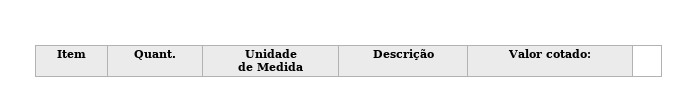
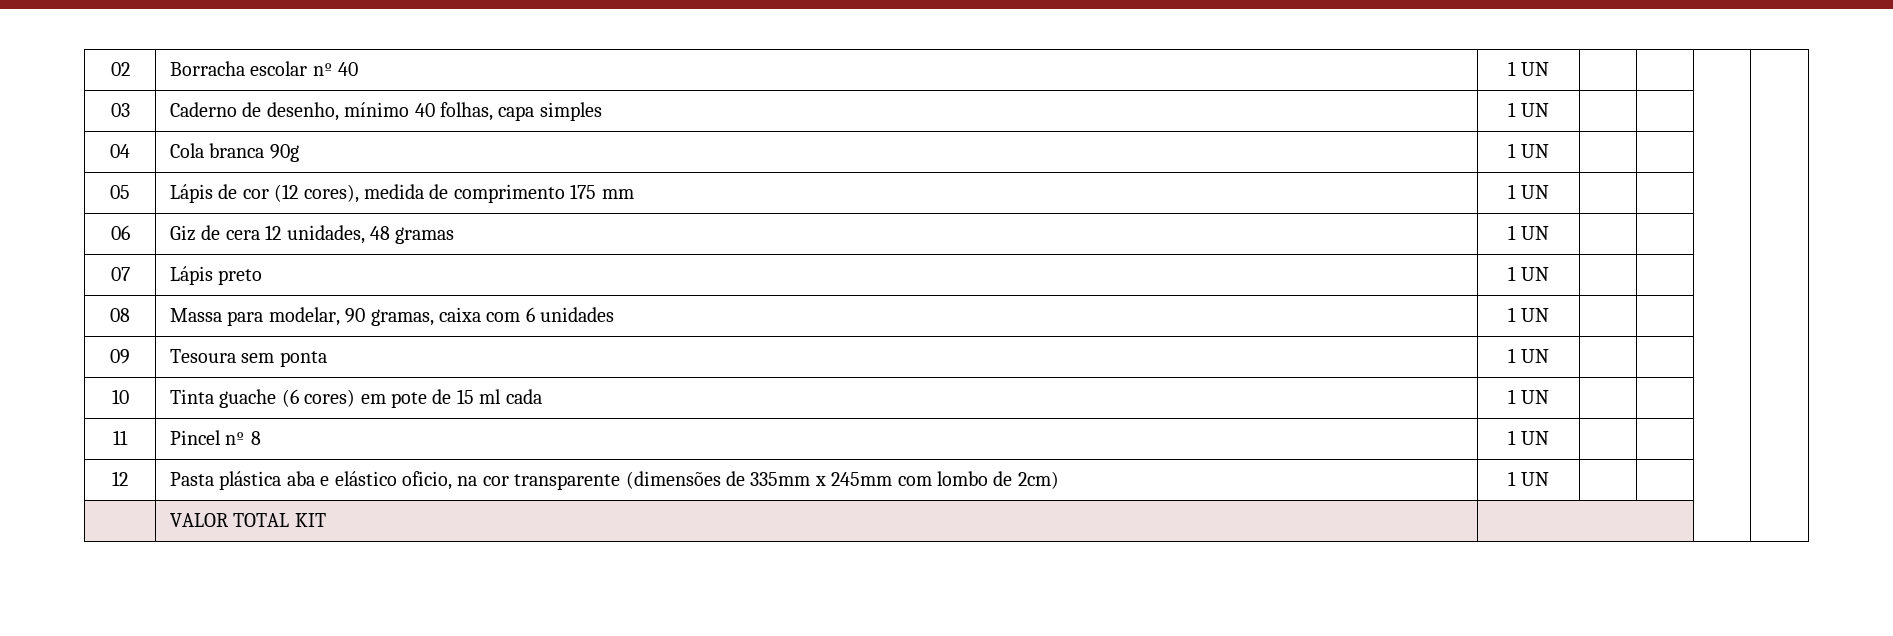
[57,50,86,58] [134,50,176,60] [244,49,297,58] [238,62,303,71] [372,49,434,60] [507,49,591,58] Item | Quant. | Unidade // de Medida | Descrição | Valor cotado: -> [110,62,130,76] [169,61,359,76] [1508,61,1549,76] [110,103,130,117] [169,102,602,121] [1508,102,1549,117] [110,144,130,158] [169,143,299,162] [1508,143,1549,158] [110,185,130,199] [169,184,634,203] [1508,184,1549,199] [110,225,130,240] [169,225,455,244] [1508,225,1549,240] [110,267,130,281] [169,266,263,285] [1508,266,1549,281] [110,308,130,322] [169,307,615,326] [1508,307,1549,322] [110,349,130,364] [169,349,327,367] [1508,348,1549,363] [111,389,129,404] [169,389,542,408] [1508,389,1549,404] [113,430,128,445] [169,430,261,445] [1508,430,1549,445] [112,471,128,486] [169,471,1059,490] [1508,471,1549,486] [169,513,326,527] 02 | Borracha escolar nº 40 | 1 UN | | | | // 03 | Caderno de desenho, mínimo 40 folhas, capa simples | 1 UN | | | | // 04 | Cola branca 90g | 1 UN | | | | // 05 | Lápis de cor (12 cores), medida de comprimento 175 mm | 1 UN | | | | // 06 | Giz de cera 12 unidades, 48 gramas | 1 UN | | | | // 07 | Lápis preto | 1 UN | | | | // 08 | Massa para modelar, 90 gramas, caixa com 6 unidades | 1 UN | | | | // 09 | Tesoura sem ponta | 1 UN | | | | // 10 | Tinta guache (6 cores) em pote de 15 ml cada | 1 UN | | | | // 11 | Pincel nº 8 | 1 UN | | | | // 12 | Pasta plástica aba e elástico oficio, na cor transparente (dimensões de 335mm x 245mm com lombo de 2cm) | 1 UN | | | | // | VALOR TOTAL KIT | |

